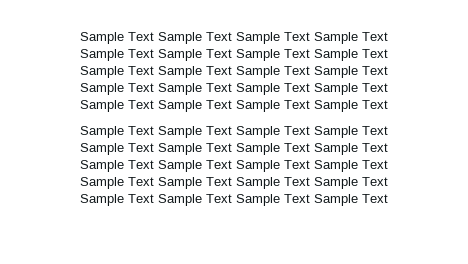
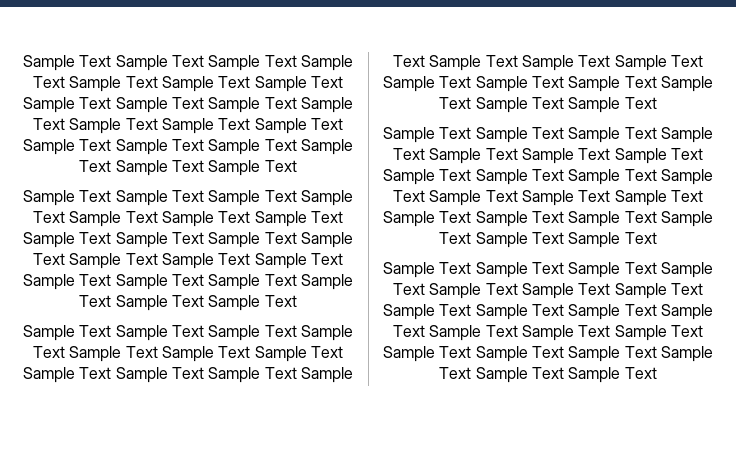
(388, 198) none -> [23,325,353,341] [33,346,343,362] [23,367,353,383] [393,55,703,71] [383,76,713,92] [439,97,657,113] [383,127,713,143] [393,148,703,164] [383,169,713,185] [393,190,703,206] [383,211,713,227] [439,232,657,248] [383,262,713,278] [393,283,703,299] [383,304,713,320] [393,325,703,341] [383,346,713,362] [439,367,657,383] // Sample Text Sample Text Sample Text Sample Text Sample Text Sample Text Sample Text Sample Text Sample Text Sample Text Sample Text Sample Text Sample Text Sample Text Sample Text Sample Text Sample Text Sample Text Sample Text Sample Text // Sample Text Sample Text Sample Text Sample Text Sample Text Sample Text Sample Text Sample Text Sample Text Sample Text Sample Text Sample Text Sample Text Sample Text Sample Text Sample Text Sample Text Sample Text Sample Text Sample Text // Sample Text Sample Text Sample Text Sample Text Sample Text Sample Text Sample Text Sample Text Sample Text Sample Text Sample Text Sample Text Sample Text Sample Text Sample Text Sample Text Sample Text Sample Text Sample Text Sample Text

